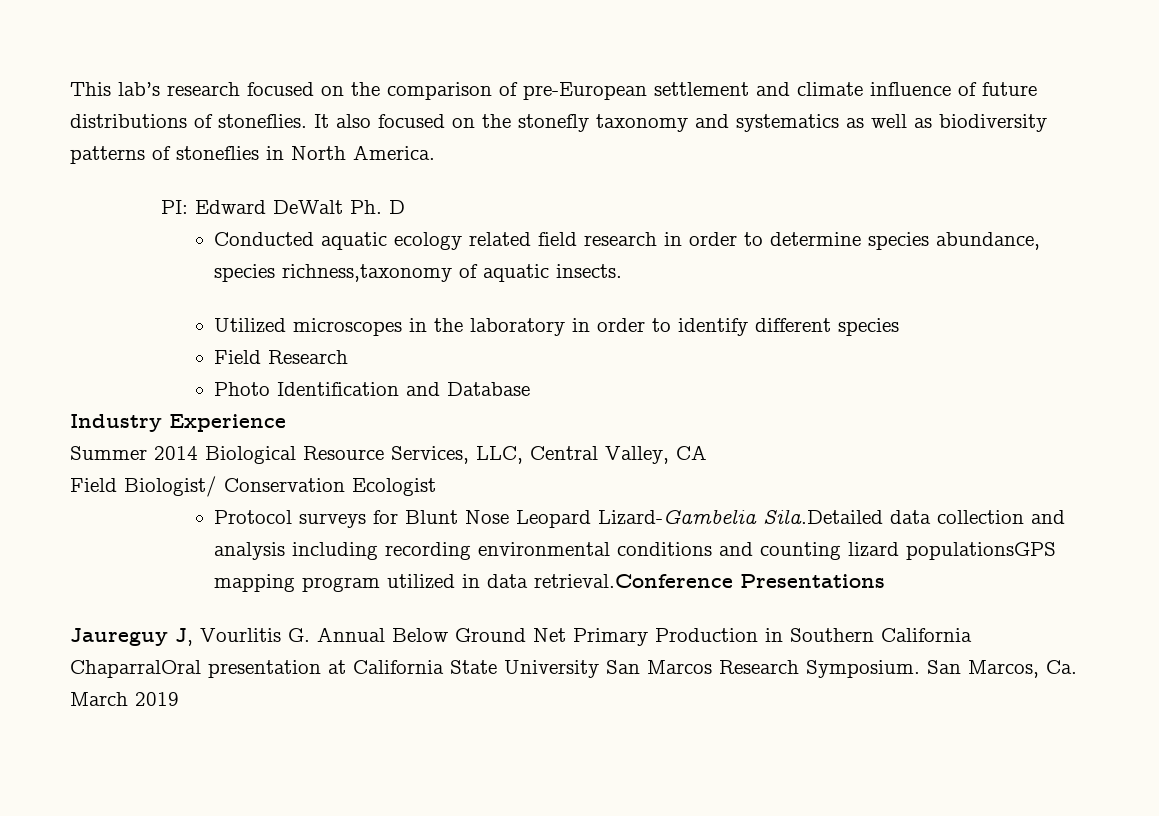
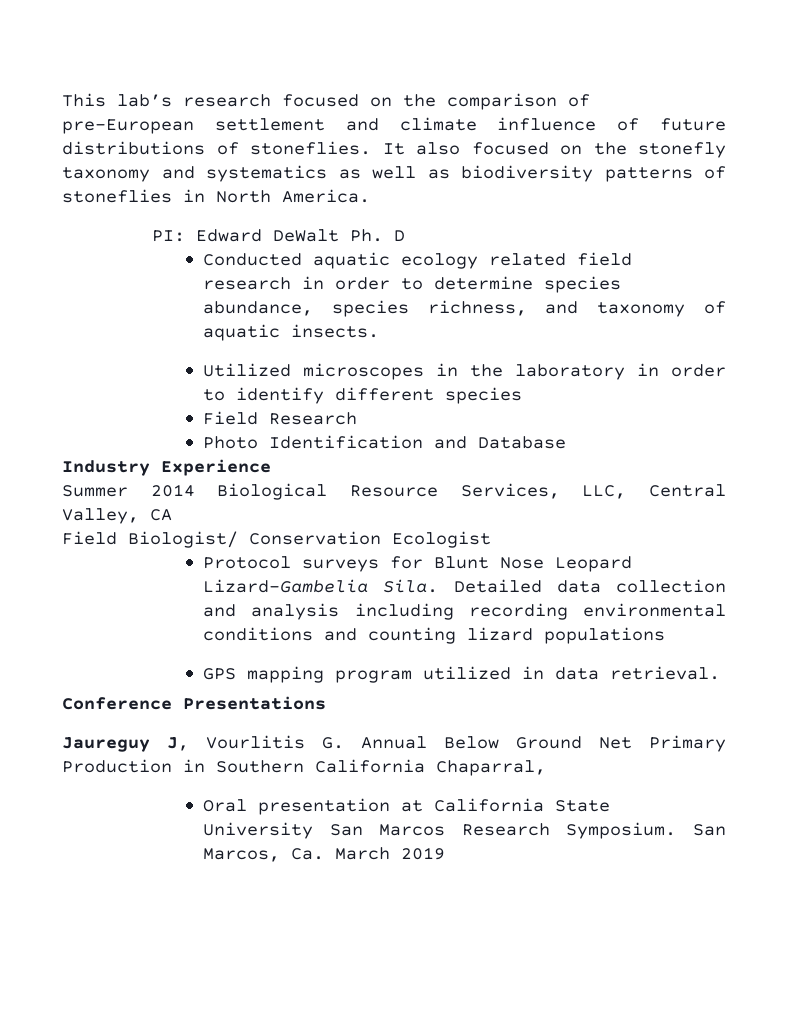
[282,264,453,282] richness,taxonomy -> [427,300,686,317] richness, and taxonomy
[763,509,884,524] Sila.Detailed -> [383,579,542,593] Sila. Detailed
[906,542,1057,560] populationsGPS -> [544,627,666,644] [203,668,237,680] populations // GPS
[534,574,734,588] retrieval.Conference -> [610,666,721,680] [62,697,172,710] retrieval. // Conference
[70,660,201,678] ChaparralOral -> [436,760,546,776] [203,799,248,812] Chaparral, // Oral

